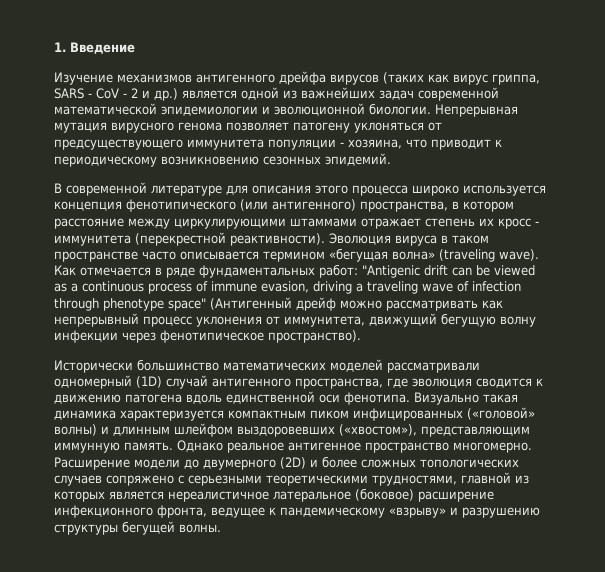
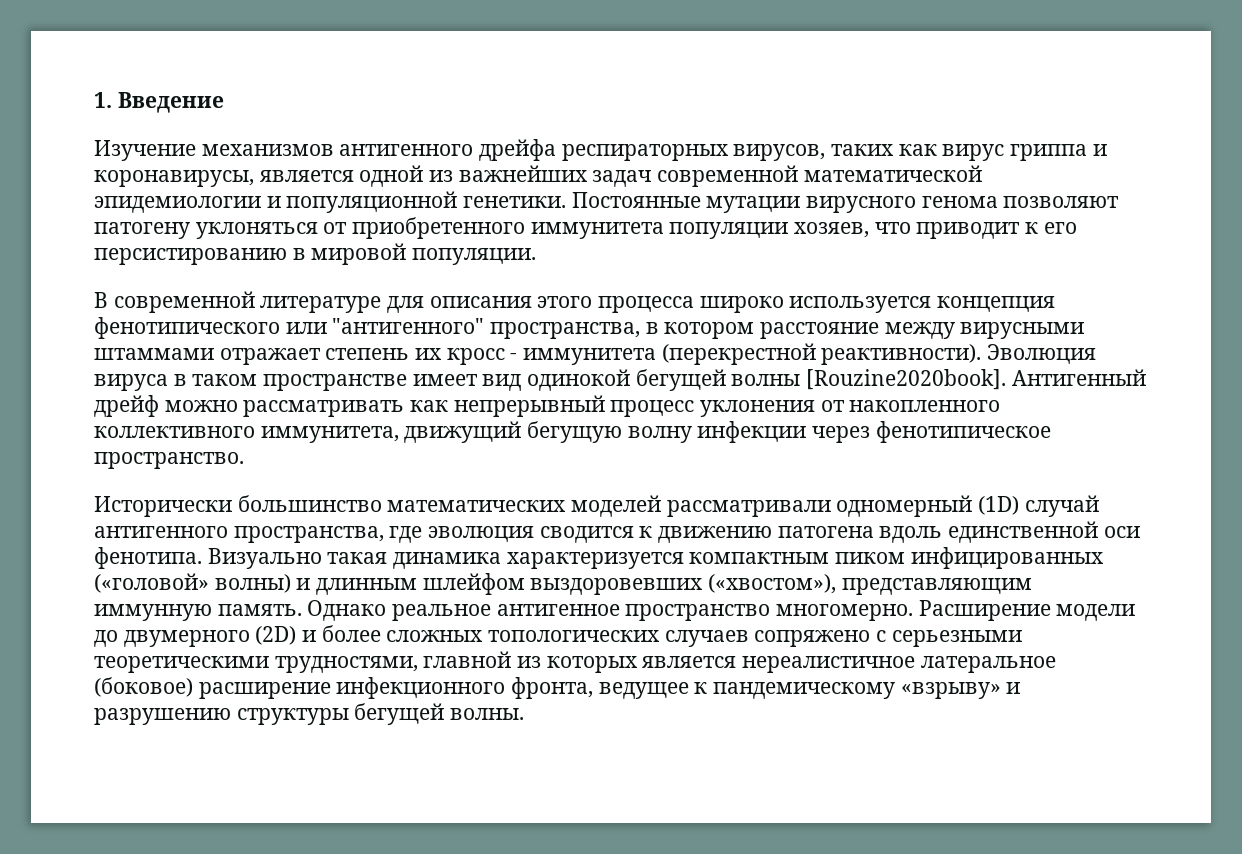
[330,72,540,85] [54,88,178,101] вирусов (таких как вирус гриппа, SARS - CoV - 2 и др.) -> [561,144,1107,161] [94,170,254,187] респираторных вирусов, таких как вирус гриппа и коронавирусы,
[274,103,518,117] [54,122,107,133] эволюционной биологии. Непрерывная мутация -> [286,191,801,213] популяционной генетики. Постоянные мутации
[226,122,289,131] позволяет -> [1003,196,1120,208] позволяют
[54,139,183,150] предсуществующего -> [352,217,526,239] приобретенного
[340,139,402,149] - хозяина, -> [794,222,870,238] хозяев,
[54,153,391,167] периодическому возникновению сезонных эпидемий. -> [1043,222,1077,234] [94,243,537,265] его персистированию в мировой популяции.
[240,199,356,211] (или антигенного) -> [285,318,485,334] или "антигенного"
[174,218,286,229] циркулирующими -> [960,322,1085,339] вирусными
[142,248,539,262] [54,264,535,278] [54,281,521,294] [54,297,292,311] часто описывается термином «бегущая волна» (traveling wave). Как отмечается в ряде фундаментальных работ: "Antigenic drift can be viewed as a continuous process of immune evasion, driving a traveling wave of infection through phenotype space" (Антигенный -> [412,369,1146,391] имеет вид одинокой бегущей волны [Rouzine2020book]. Антигенный
(280, 320) none -> [849,400,1001,412] [94,426,255,438] накопленного коллективного
[268,330,361,343] пространство). -> [94,452,244,469] пространство.

